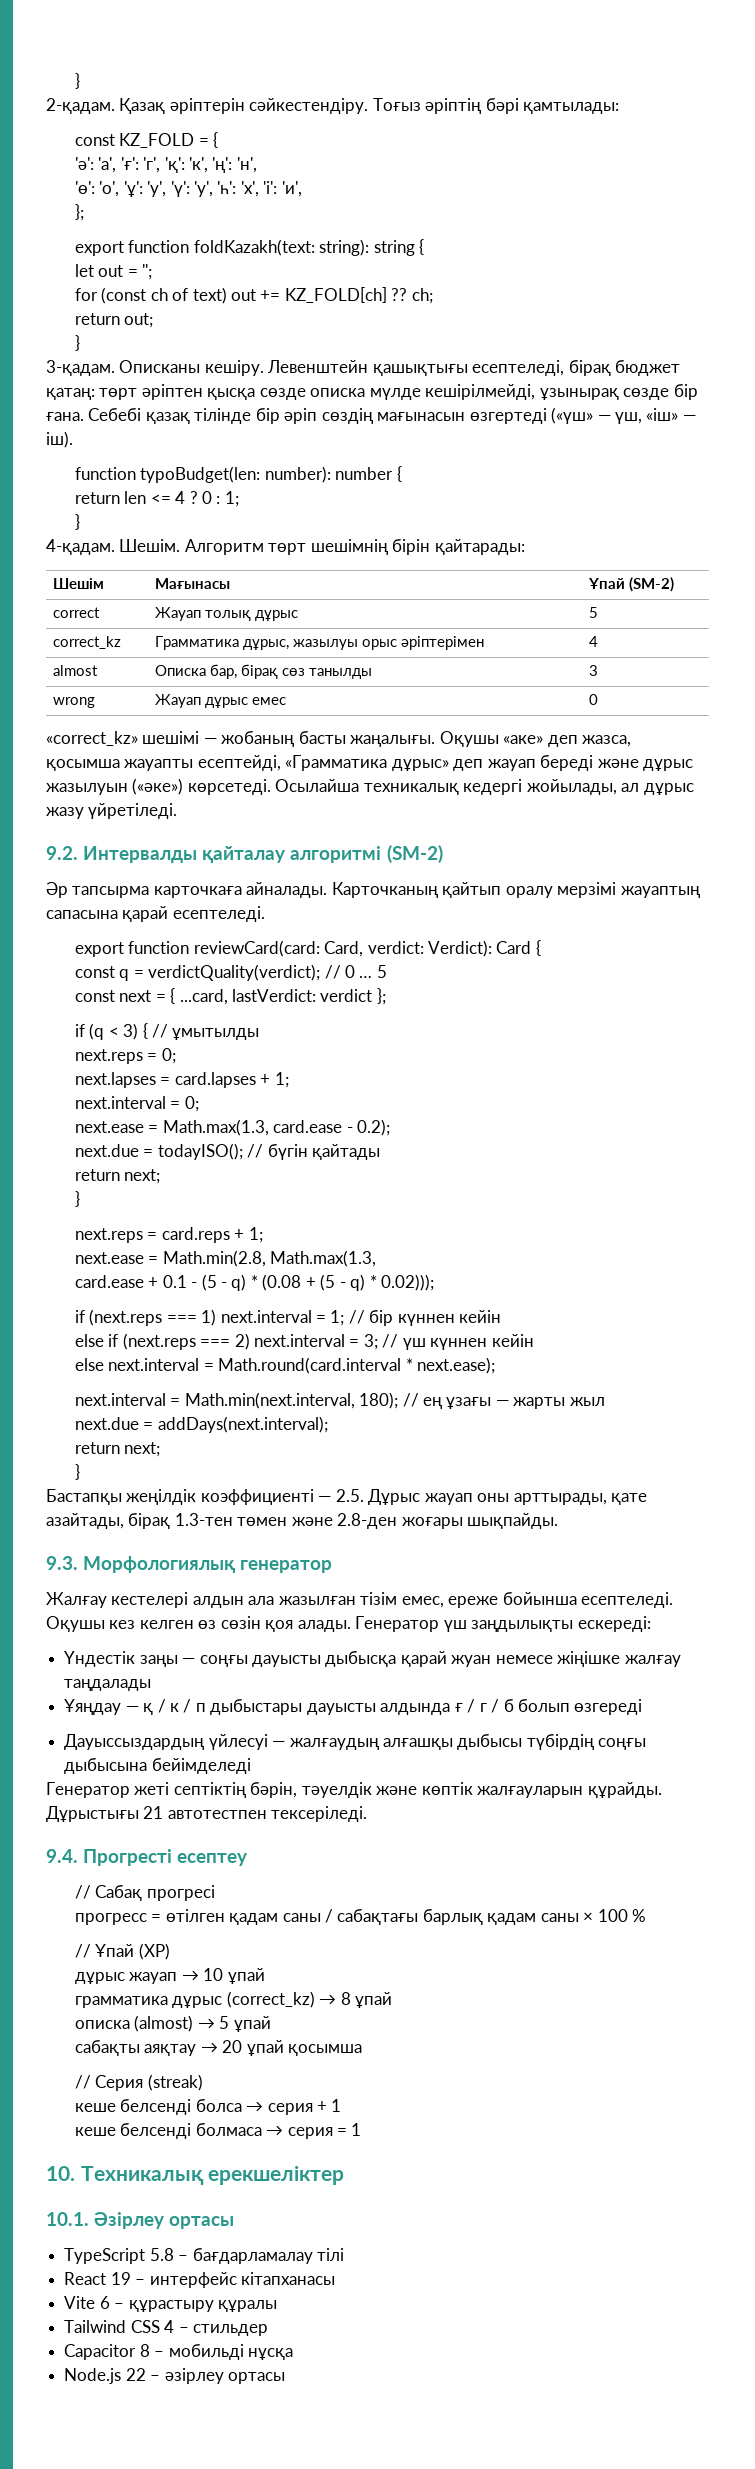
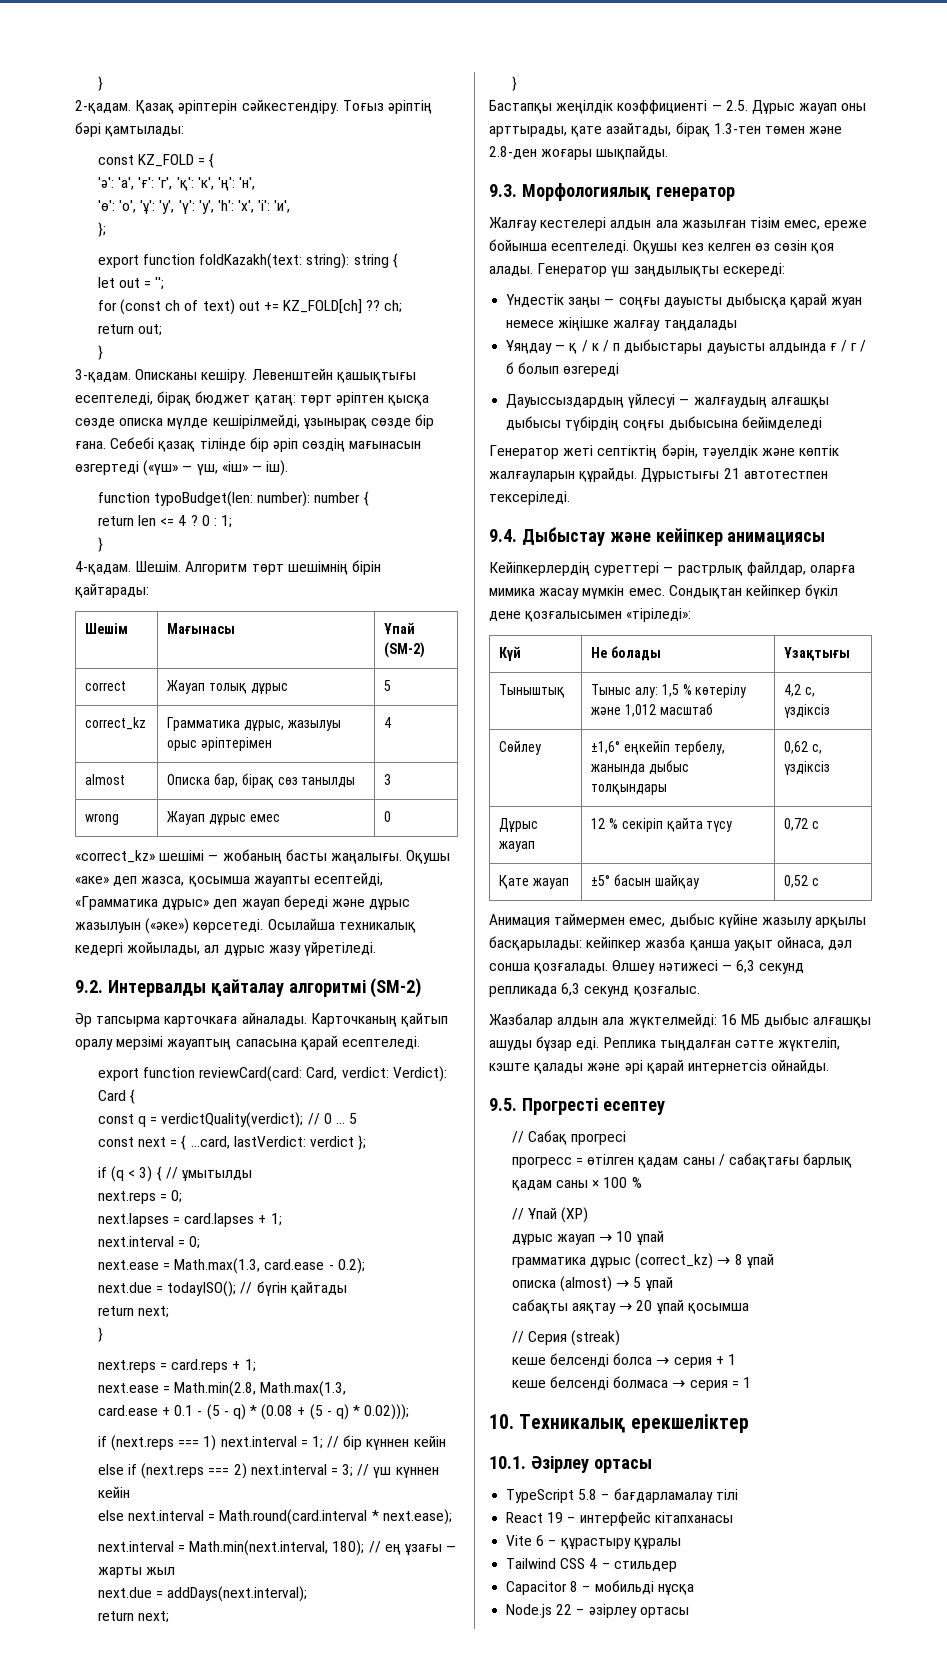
(78, 1856) none -> [521,527,826,546] [489,561,855,576] [489,584,839,599] [489,608,692,622] [499,646,522,661] [591,646,662,661] [784,647,851,661] [499,684,566,698] [591,684,747,698] [591,703,713,717] [784,684,816,697] [784,704,831,718] [499,740,542,755] [591,740,725,755] [591,760,690,774] [591,784,668,795] [784,741,823,754] [784,761,831,775] [499,818,539,832] [499,841,536,852] [591,817,733,832] [784,818,820,831] [499,875,570,889] [591,874,699,889] [784,875,820,888] [489,913,867,928] [489,936,853,951] [489,960,805,974] [489,983,700,997] [489,1013,872,1028] [489,1036,841,1051] [489,1059,830,1074] [489,1098,517,1111] Дыбыстау және кейіпкер анимациясы // Кейіпкерлердің суреттері — растрлық файлдар, оларға мимика жасау мүмкін емес. Сондықтан кейіпкер бүкіл дене қозғалысымен «тіріледі»: // Күй | Не болады | Ұзақтығы // Тыныштық | Тыныс алу: 1,5 % көтерілу және 1,012 масштаб | 4,2 с, үздіксіз // Сөйлеу | ±1,6° еңкейіп тербелу, жанында дыбыс толқындары | 0,62 с, үздіксіз // Дұрыс жауап | 12 % секіріп қайта түсу | 0,72 с // Қате жауап | ±5° басын шайқау | 0,52 с // Анимация таймермен емес, дыбыс күйіне жазылу арқылы басқарылады: кейіпкер жазба қанша уақыт ойнаса, дәл сонша қозғалады. Өлшеу нәтижесі — 6,3 секунд репликада 6,3 секунд қозғалыс. // Жазбалар алдын ала жүктелмейді: 16 МБ дыбыс алғашқы ашуды бұзар еді. Реплика тыңдалған сәтте жүктеліп, кэште қалады және әрі қарай интернетсіз ойнайды. // 9.5.

